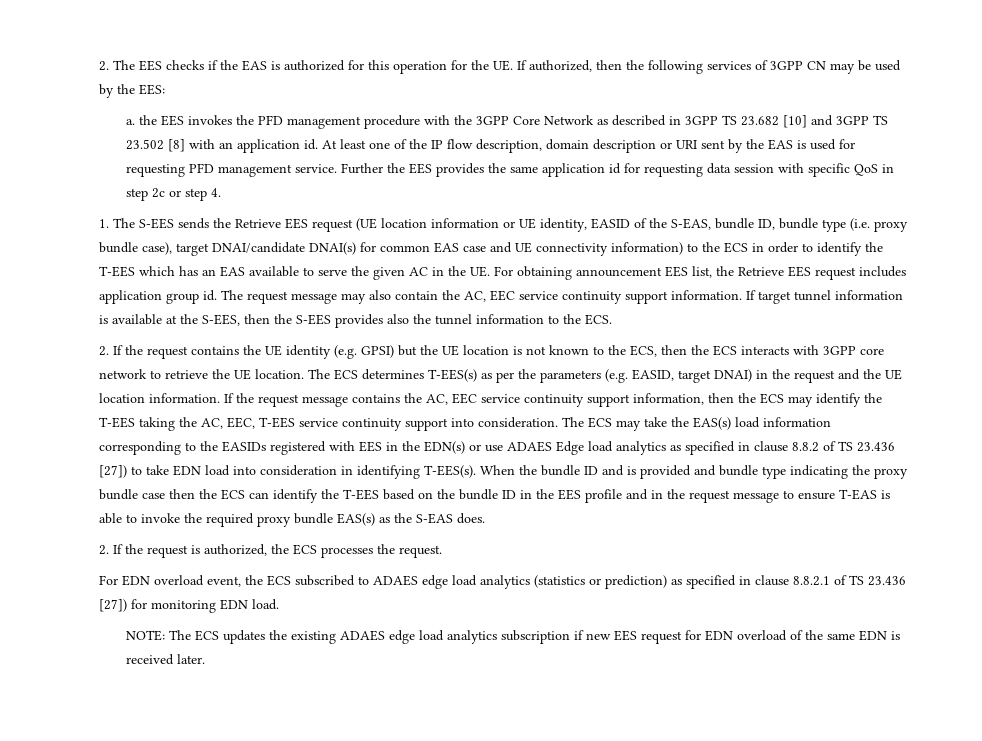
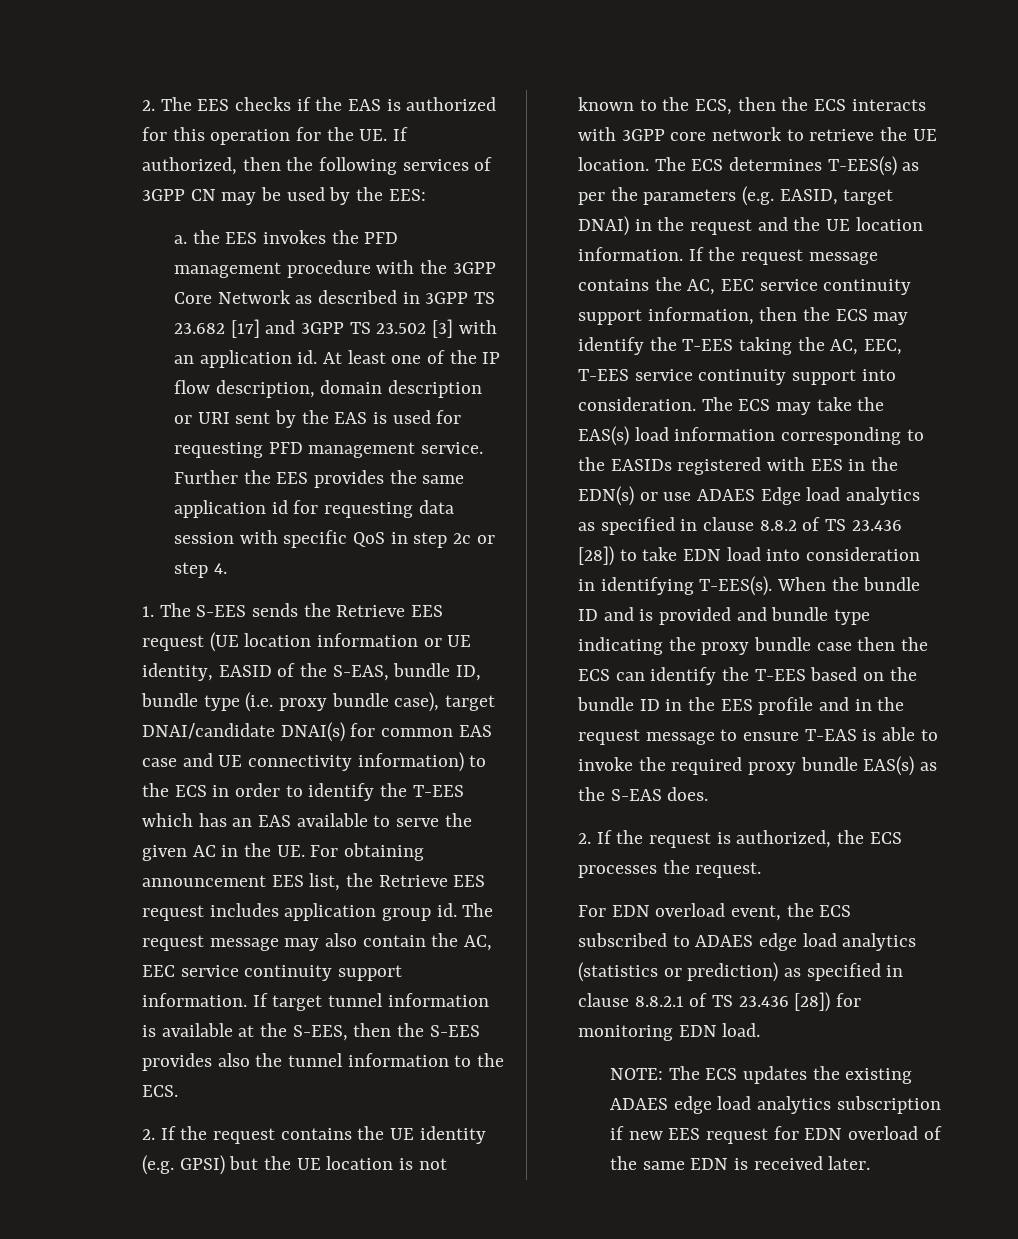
[782,115,807,128] [10] -> [230,319,260,338] [17]
[167,139,185,152] [8] -> [432,319,454,338] [3]
[99,465,128,478] [27]) -> [577,546,614,566] [28])
[99,599,128,612] [27]) -> [794,992,831,1012] [28])

